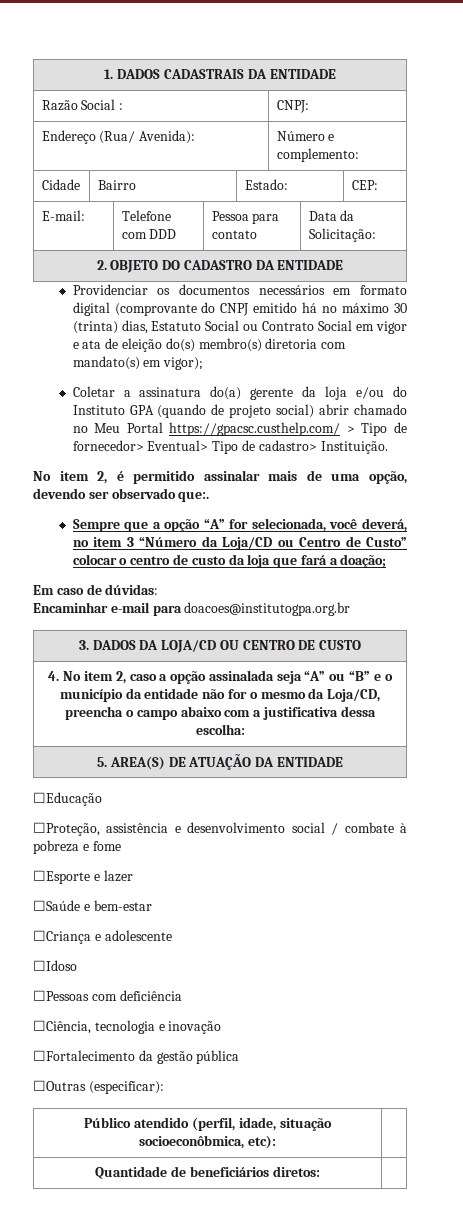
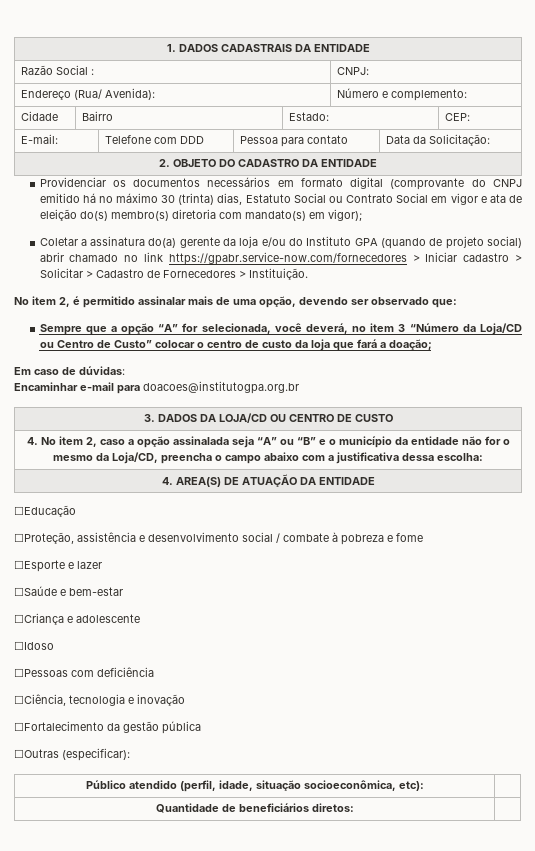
[94,422,407,436] [72,440,317,454] Meu Portal https://gpacsc.custhelp.com/ > Tipo de fornecedor> Eventual> Tipo de cadastro> -> [143,252,522,265] [39,268,246,278] link https://gpabr.service-now.com/fornecedores > Iniciar cadastro > Solicitar > Cadastro de Fornecedores >
[178,491,210,502] que:. -> [432,299,457,308] que:
[97,757,108,767] 5. -> [161,477,173,485] 4.
[139,1135,245,1149] socioeconôbmica, -> [303,780,396,791] socioeconômica,

